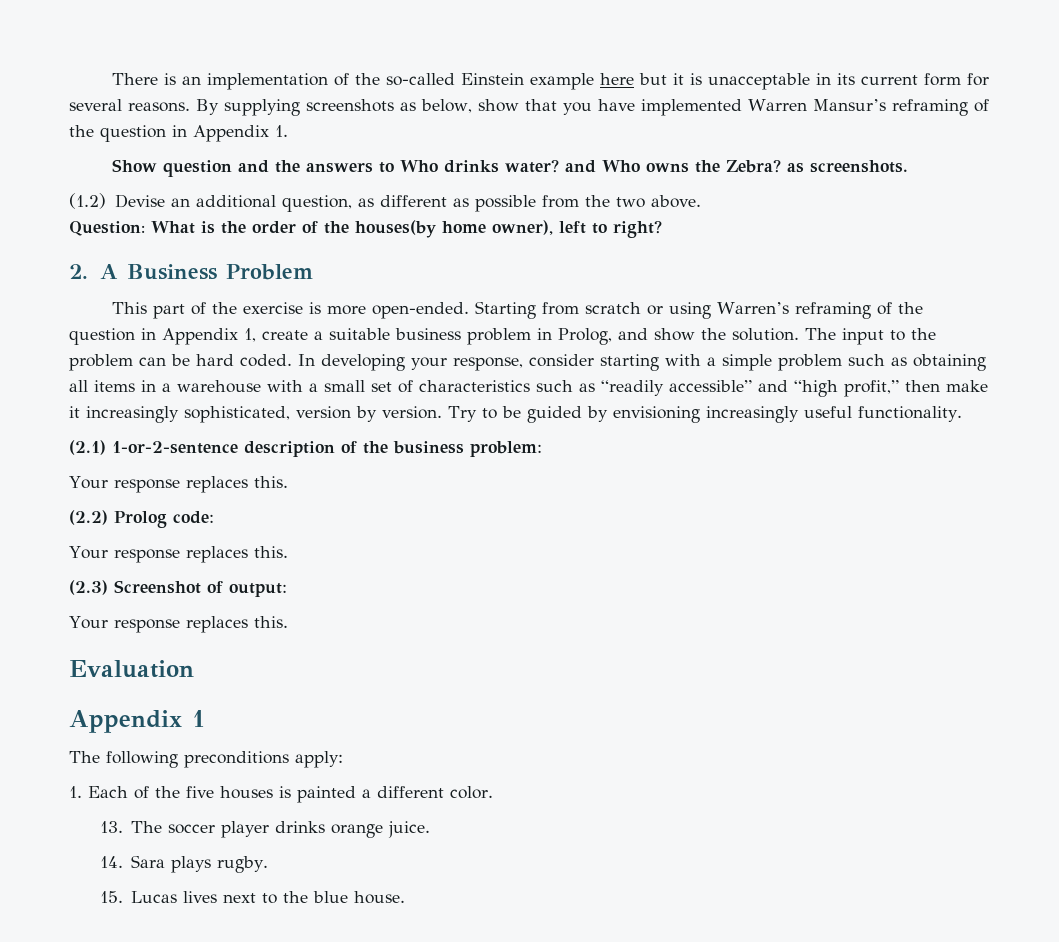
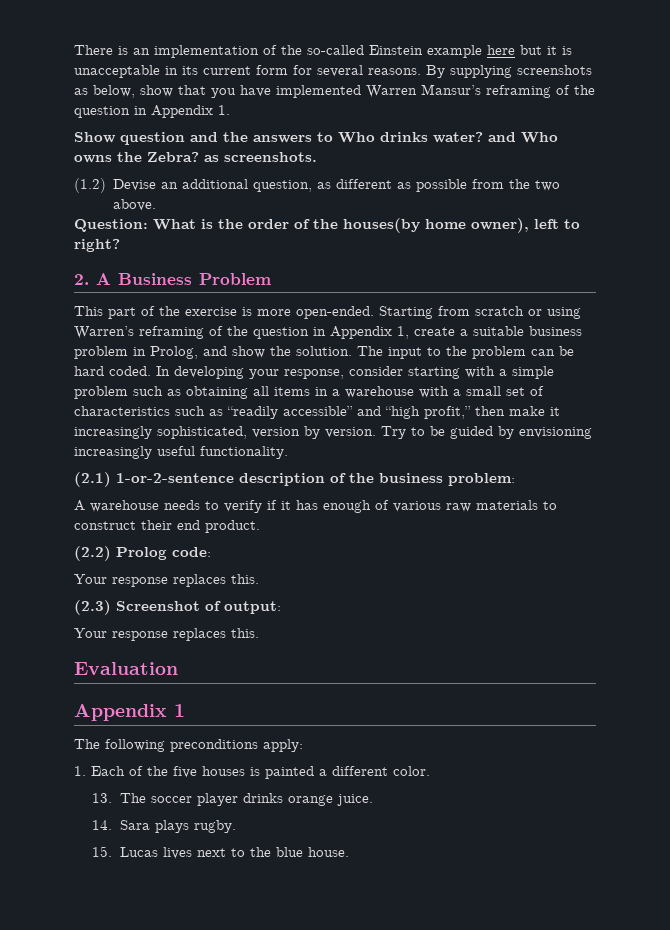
[69,476,288,493] Your response replaces this. -> [74,500,557,513] [74,520,260,533] A warehouse needs to verify if it has enough of various raw materials to construct their end product.

